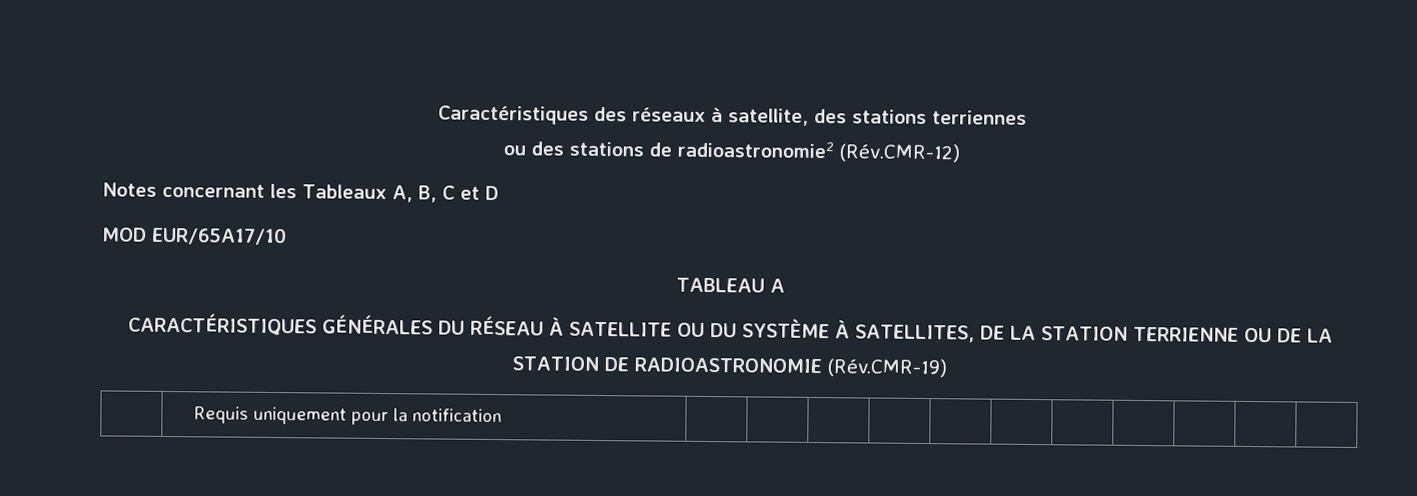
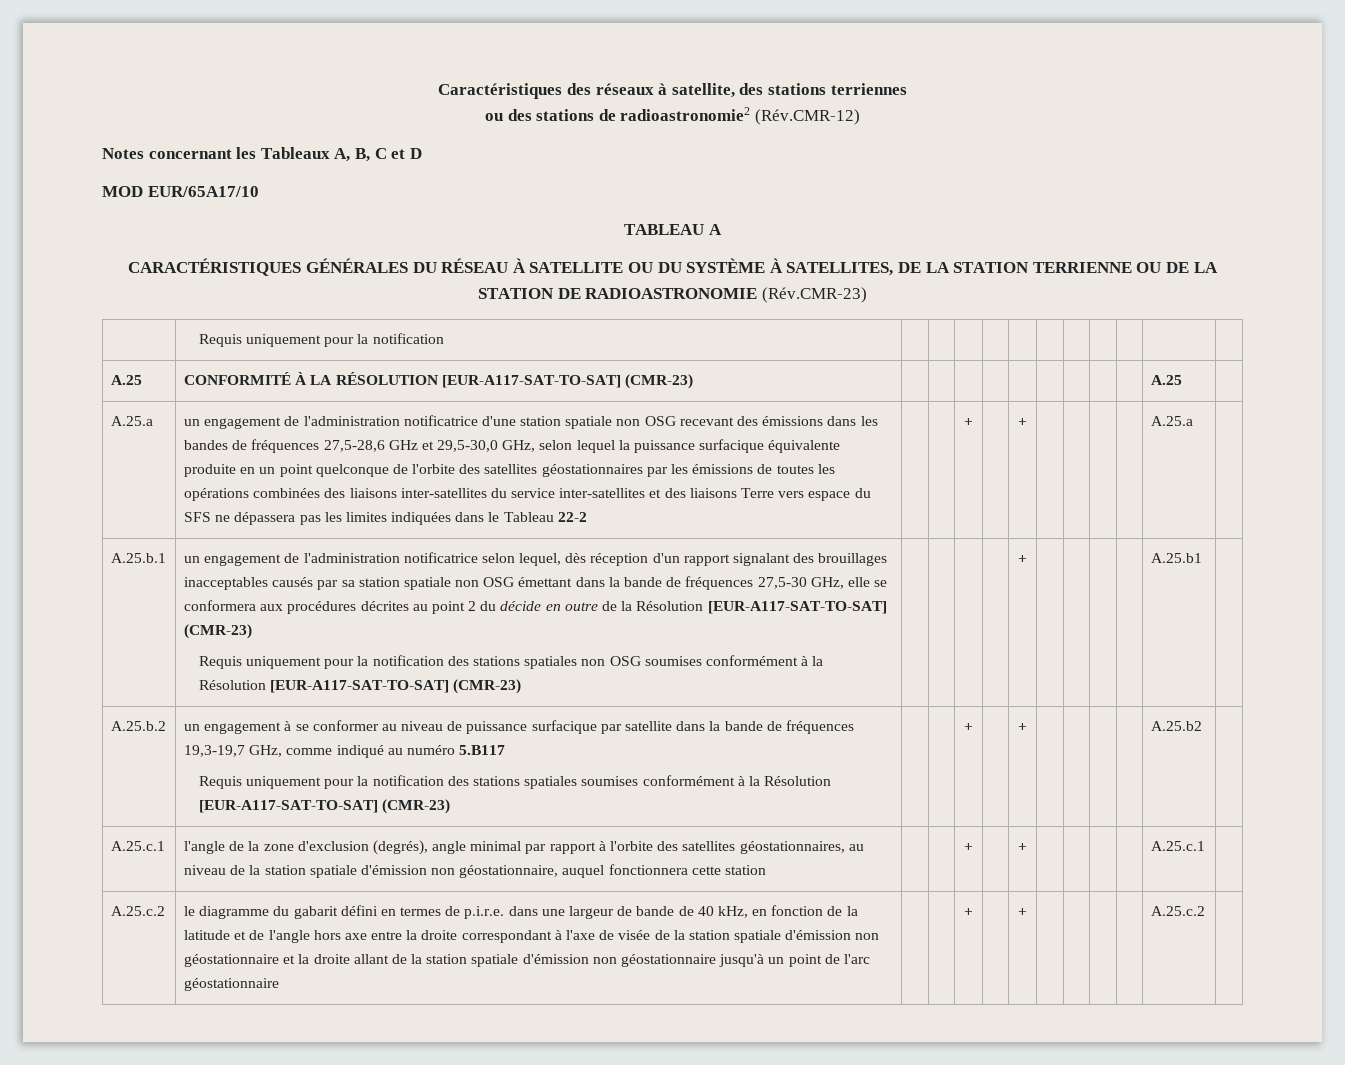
[826,358,948,378] (Rév.CMR-19) -> [761,287,867,303] (Rév.CMR-23)
(503, 415) none -> [110,375,142,385] [183,372,693,389] [1150,375,1182,385] [110,416,153,426] [183,415,878,429] [183,439,841,453] [183,464,835,477] [183,488,871,501] [183,512,587,525] [964,418,973,426] [1018,418,1027,426] [1150,416,1193,426] [110,553,166,563] [183,552,888,566] [183,576,888,590] [183,600,887,614] [183,624,252,639] [198,655,824,669] [198,679,522,694] [1018,555,1027,563] [1150,553,1202,563] [110,721,166,731] [183,720,854,734] [183,745,506,758] [198,775,832,789] [198,799,451,814] [964,723,973,731] [1018,723,1027,731] [1150,721,1202,731] [110,841,165,851] [183,840,864,855] [183,864,767,878] [964,843,973,851] [1018,843,1027,851] [1150,841,1205,851] [110,906,165,916] [183,905,858,919] [183,930,880,943] [183,954,870,967] [183,978,279,991] [964,908,973,916] [1018,908,1027,916] [1150,906,1205,916] // A.25 | CONFORMITÉ À LA RÉSOLUTION [EUR-A117-SAT-TO-SAT] (CMR-23) | | | | | | | | | | A.25 | // A.25.a | un engagement de l'administration notificatrice d'une station spatiale non OSG recevant des émissions dans les bandes de fréquences 27,5-28,6 GHz et 29,5-30,0 GHz, selon lequel la puissance surfacique équivalente produite en un point quelconque de l'orbite des satellites géostationnaires par les émissions de toutes les opérations combinées des liaisons inter-satellites du service inter-satellites et des liaisons Terre vers espace du SFS ne dépassera pas les limites indiquées dans le Tableau 22-2 | | | + | | + | | | | | A.25.a | // A.25.b.1 | un engagement de l'administration notificatrice selon lequel, dès réception d'un rapport signalant des brouillages inacceptables causés par sa station spatiale non OSG émettant dans la bande de fréquences 27,5-30 GHz, elle se conformera aux procédures décrites au point 2 du décide en outre de la Résolution [EUR-A117-SAT-TO-SAT] (CMR-23) // Requis uniquement pour la notification des stations spatiales non OSG soumises conformément à la Résolution [EUR-A117-SAT-TO-SAT] (CMR-23) | | | | | + | | | | | A.25.b1 | // A.25.b.2 | un engagement à se conformer au niveau de puissance surfacique par satellite dans la bande de fréquences 19,3-19,7 GHz, comme indiqué au numéro 5.B117 // Requis uniquement pour la notification des stations spatiales soumises conformément à la Résolution [EUR-A117-SAT-TO-SAT] (CMR-23) | | | + | | + | | | | | A.25.b2 | // A.25.c.1 | l'angle de la zone d'exclusion (degrés), angle minimal par rapport à l'orbite des satellites géostationnaires, au niveau de la station spatiale d'émission non géostationnaire, auquel fonctionnera cette station | | | + | | + | | | | | A.25.c.1 | // A.25.c.2 | le diagramme du gabarit défini en termes de p.i.r.e. dans une largeur de bande de 40 kHz, en fonction de la latitude et de l'angle hors axe entre la droite correspondant à l'axe de visée de la station spatiale d'émission non géostationnaire et la droite allant de la station spatiale d'émission non géostationnaire jusqu'à un point de l'arc géostationnaire | | | + | | + | | | | | A.25.c.2 |

